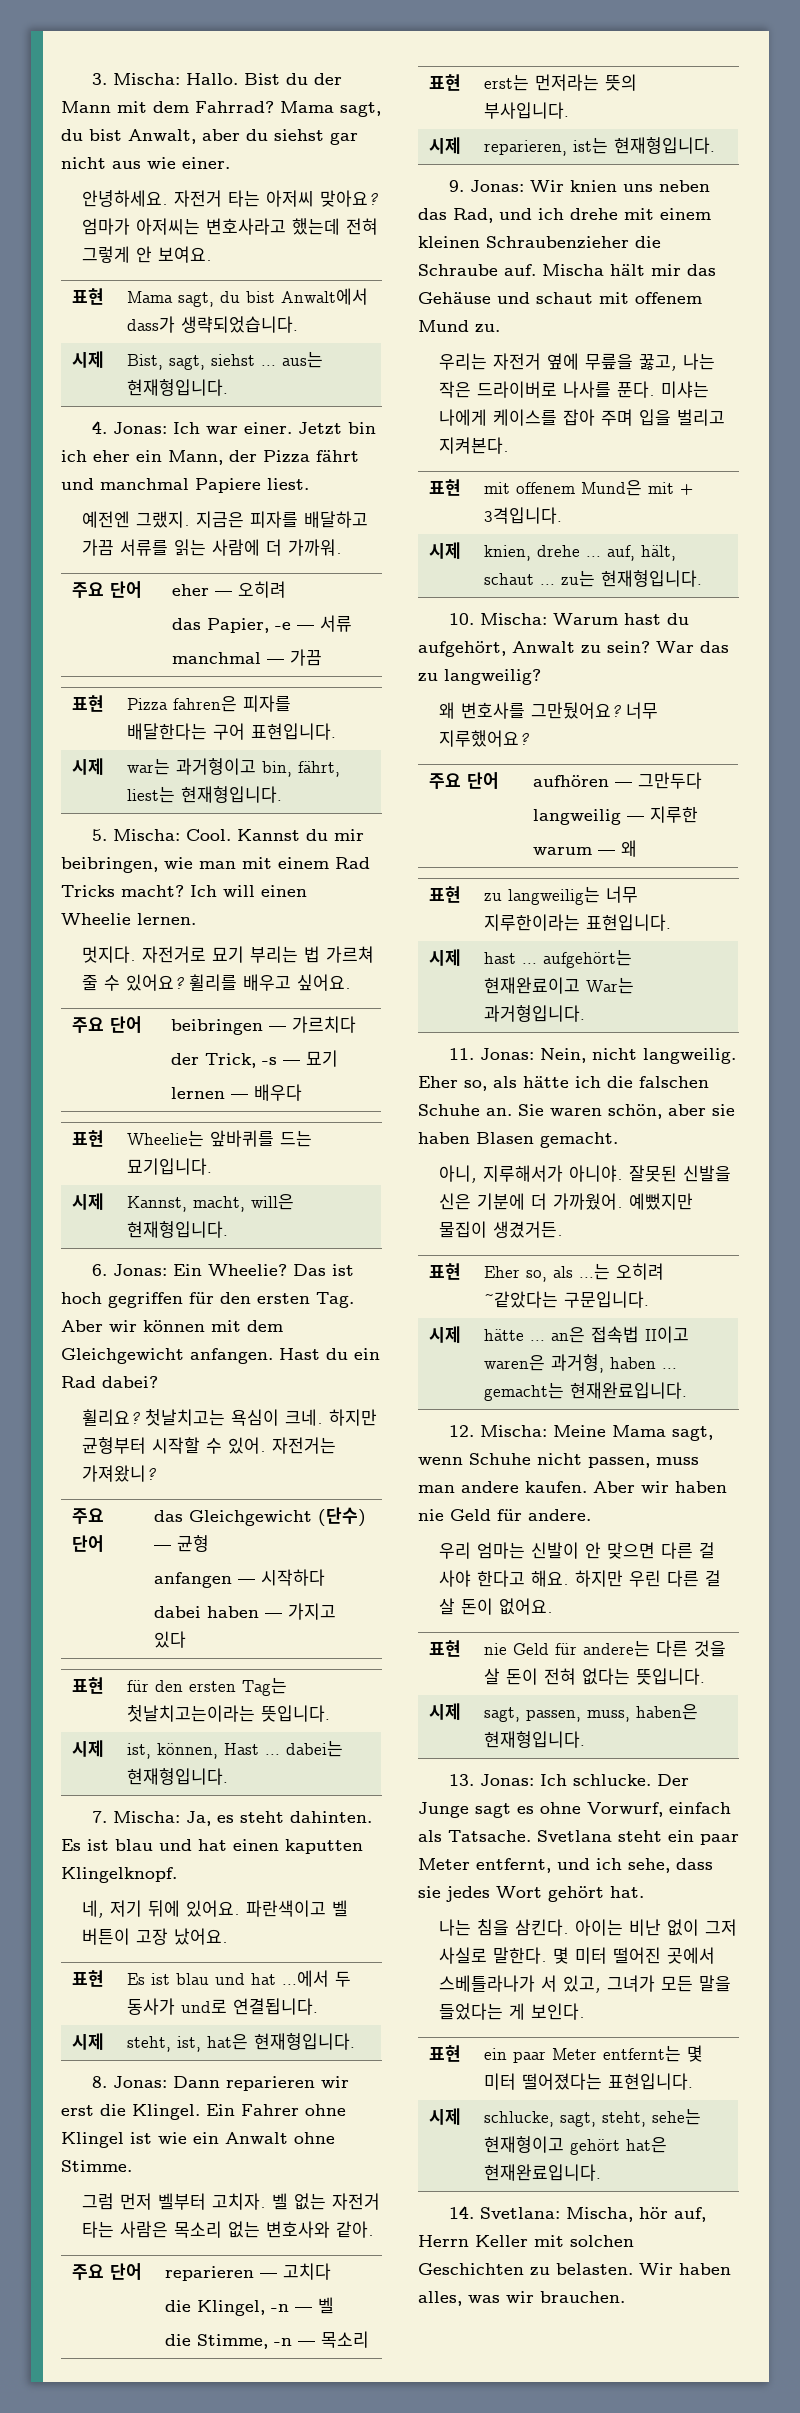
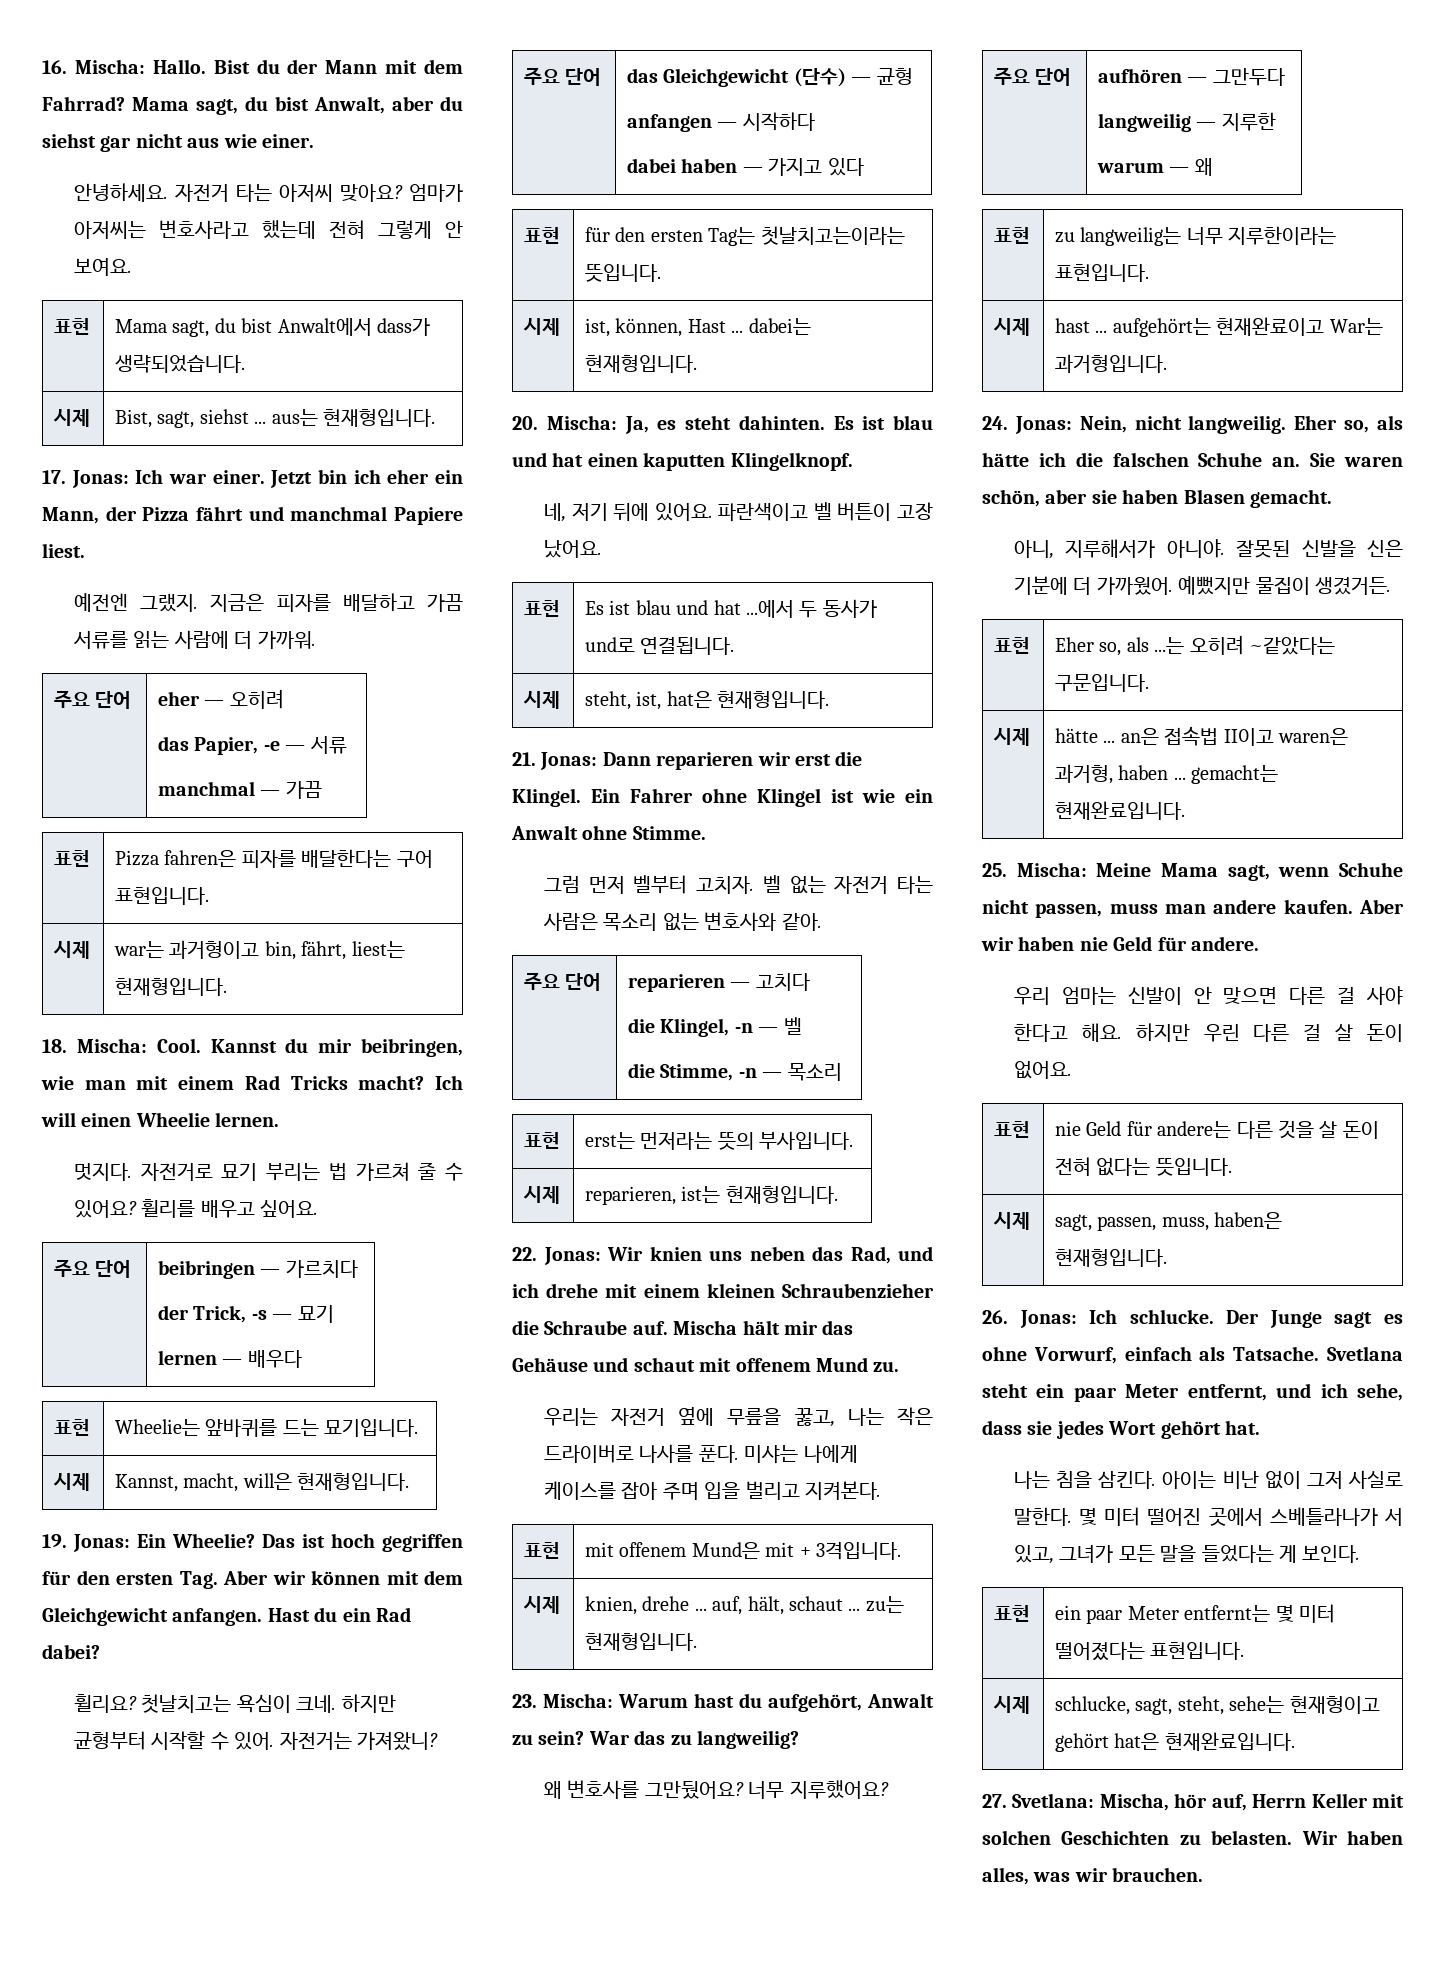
[91,73,107,85] 3. -> [42,60,67,74] 16.
[91,421,107,434] 4. -> [42,470,66,484] 17.
[91,829,107,841] 5. -> [42,1039,67,1053] 18.
[91,1264,107,1276] 6. -> [42,1534,67,1548] 19.
[91,1811,107,1823] 7. -> [512,416,538,430] 20.
[91,2076,107,2088] 8. -> [512,752,536,766] 21.
[448,180,464,192] 9. -> [512,1247,537,1261] 22.
[448,613,474,625] 10. -> [512,1694,537,1708] 23.
[448,1048,474,1060] 11. -> [982,416,1008,430] 24.
[448,1425,474,1437] 12. -> [982,863,1007,877] 25.
[448,1774,474,1786] 13. -> [982,1310,1008,1324] 26.
[448,2206,474,2219] 14. -> [982,1794,1007,1808] 27.

